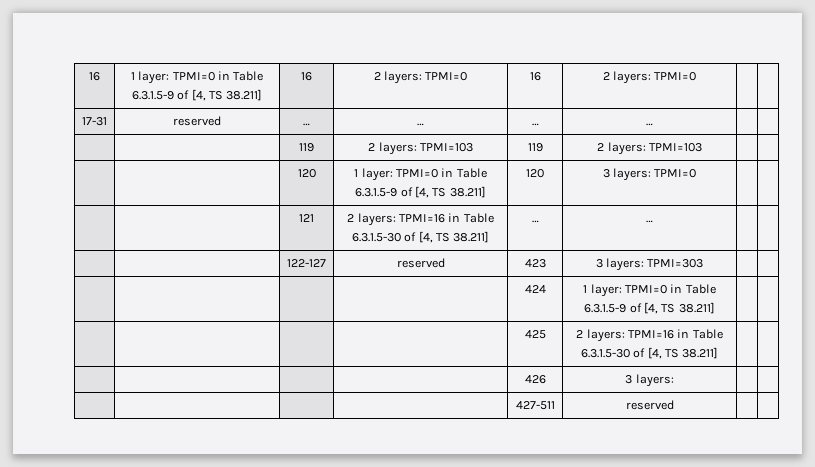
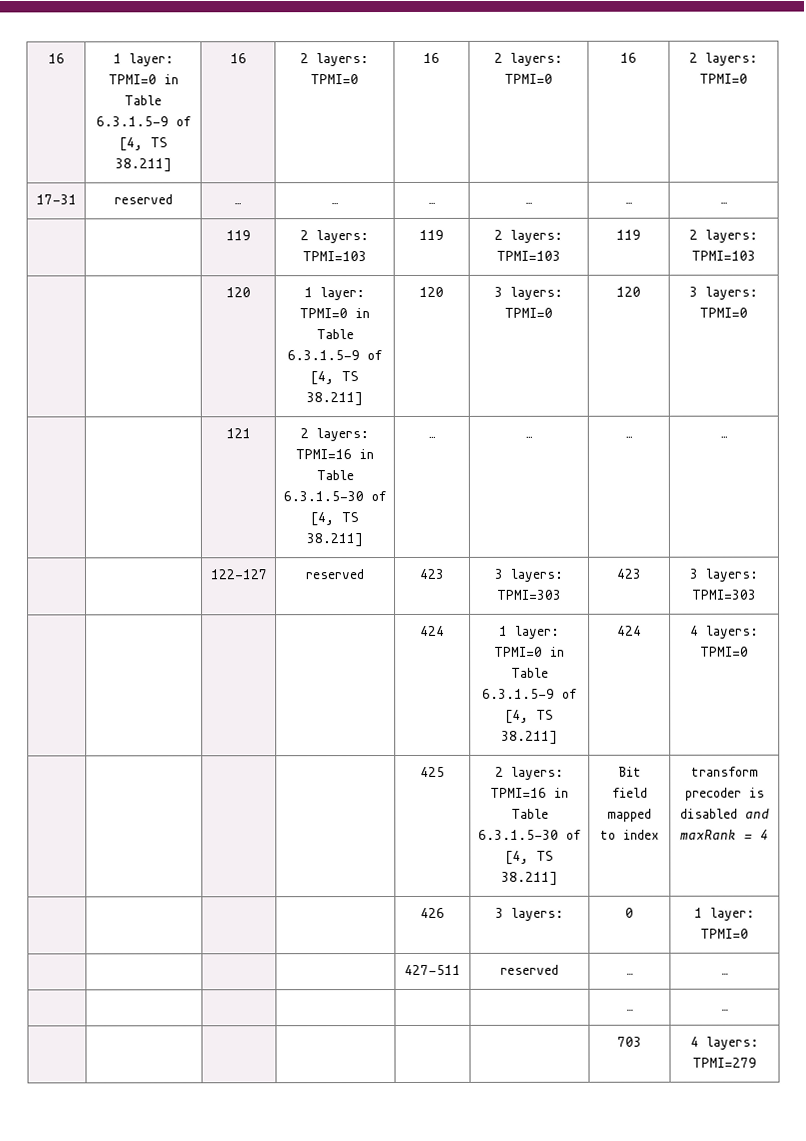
(697, 76) | -> [620,52,637,63] [689,52,758,66] [699,73,748,84] 16 | 2 layers: TPMI=0
(653, 124) | -> [624,201,633,204] [719,201,728,204] … | …
(702, 147) | -> [616,229,641,240] [689,229,758,243] [691,250,756,261] 119 | 2 layers: TPMI=103
(697, 173) | -> [616,286,641,297] [689,286,758,300] [699,307,748,318] 120 | 3 layers: TPMI=0
(653, 221) | -> [624,435,633,438] [719,435,728,438] … | …
(704, 263) | -> [616,568,642,579] [689,568,759,582] [692,589,757,600] 423 | 3 layers: TPMI=303
(715, 308) | -> [617,625,642,636] [690,625,759,639] [700,646,749,657] 424 | 4 layers: TPMI=0
[524,375,546,384] [625,374,674,387] [515,401,555,410] [625,400,674,410] | // | | | | 426 | 3 layers: | | // | | | | 427-511 | reserved | | -> [617,766,642,777] [611,787,648,798] [607,808,652,822] [599,829,660,840] [690,766,759,777] [684,787,765,801] [679,808,770,819] [680,829,769,841] [420,907,445,918] [495,907,564,921] [625,907,634,918] [694,907,755,921] [700,928,749,939] [404,964,461,975] [500,964,559,975] [625,972,634,975] [720,972,729,975] [625,1008,634,1011] [720,1008,729,1011] [617,1036,642,1047] [690,1036,759,1050] [692,1057,757,1068] Bit field mapped to index | transform precoder is disabled and maxRank = 4 // | | | | 426 | 3 layers: | 0 | 1 layer: TPMI=0 // | | | | 427-511 | reserved | … | … // | | | | | | … | … // | | | | | | 703 | 4 layers: TPMI=279

